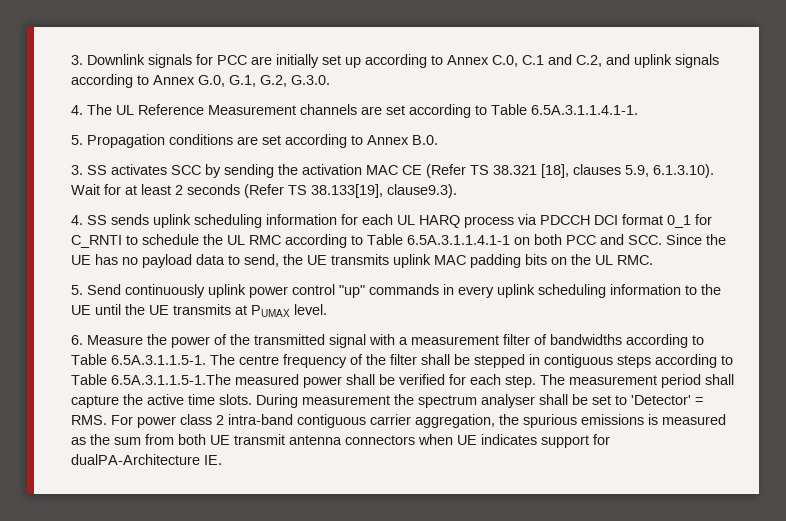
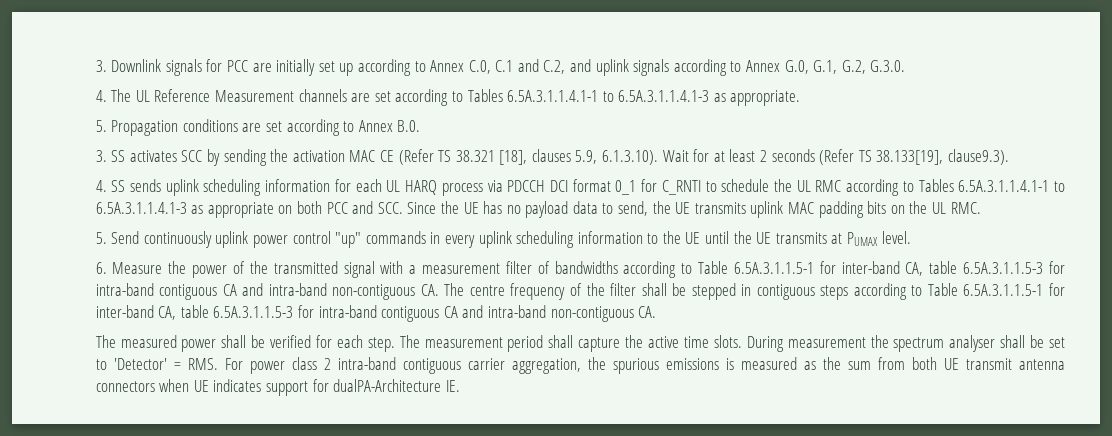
[490,104,638,115] Table 6.5A.3.1.1.4.1-1. -> [467,89,801,106] Tables 6.5A.3.1.1.4.1-1 to 6.5A.3.1.1.4.1-3 as appropriate.
[366,234,510,245] Table 6.5A.3.1.1.4.1-1 -> [918,179,1065,192] [95,202,274,218] Tables 6.5A.3.1.1.4.1-1 to 6.5A.3.1.1.4.1-3 as appropriate
[110,355,206,365] 6.5A.3.1.1.5-1. -> [733,261,1066,276] [95,283,439,300] 6.5A.3.1.1.5-1 for inter-band CA, table 6.5A.3.1.1.5-3 for intra-band contiguous CA and intra-band non-contiguous CA.
[110,374,231,385] 6.5A.3.1.1.5-1.The -> [963,283,1066,296] [95,305,657,322] [95,335,116,348] 6.5A.3.1.1.5-1 for inter-band CA, table 6.5A.3.1.1.5-3 for intra-band contiguous CA and intra-band non-contiguous CA. // The

